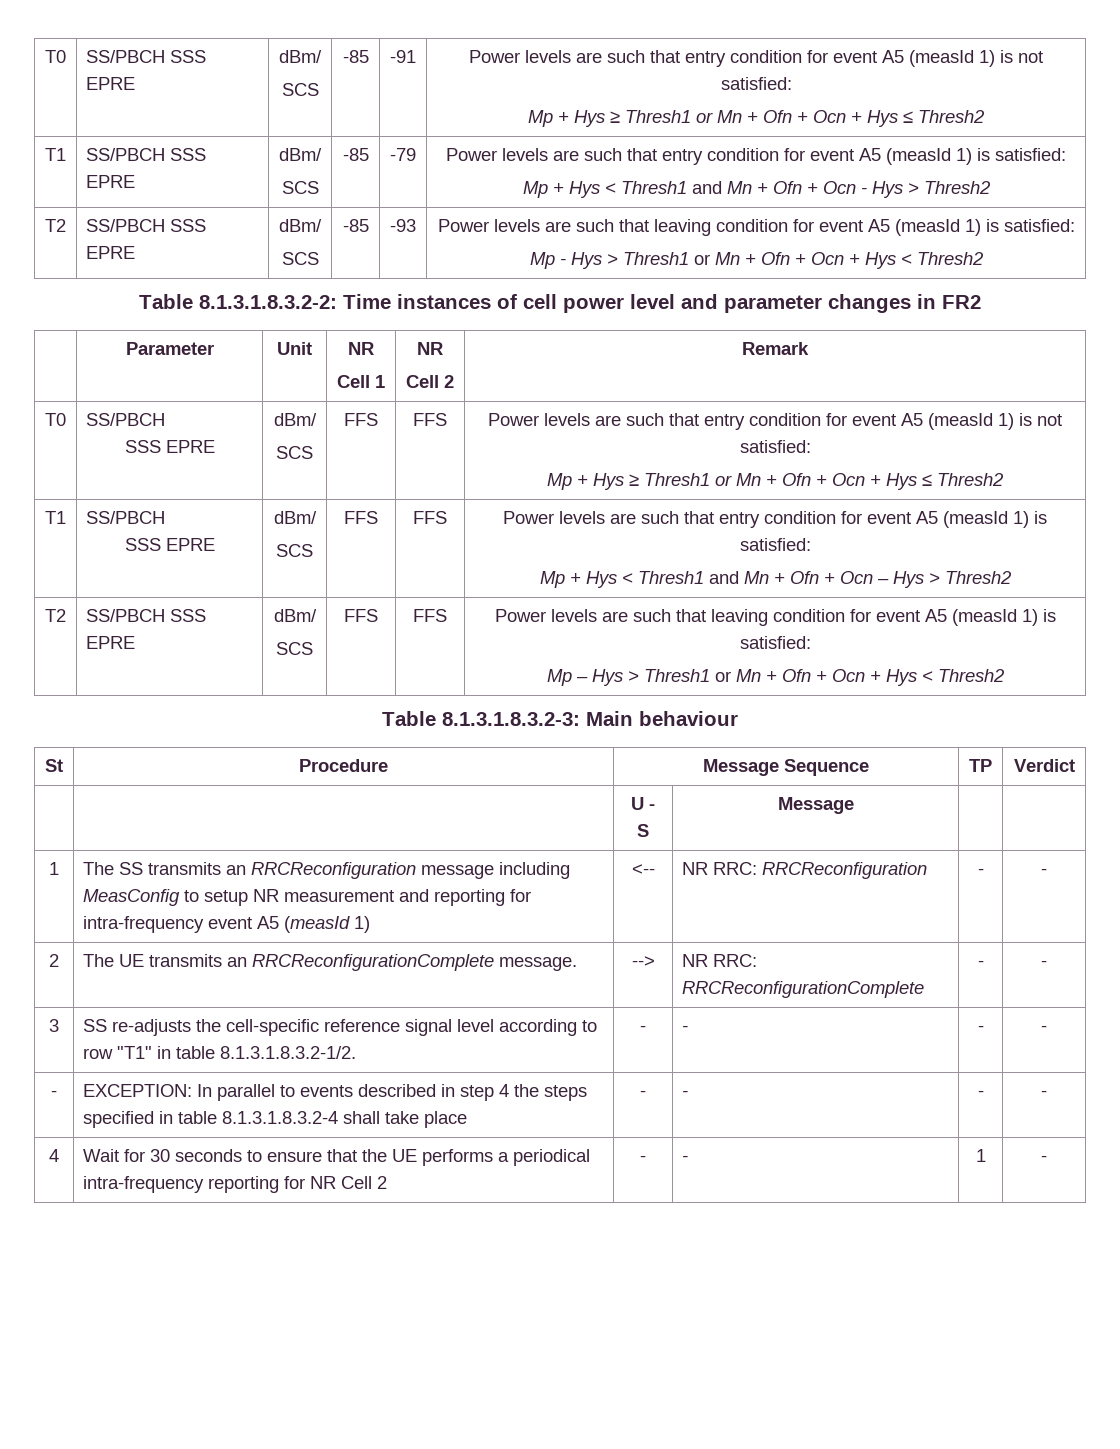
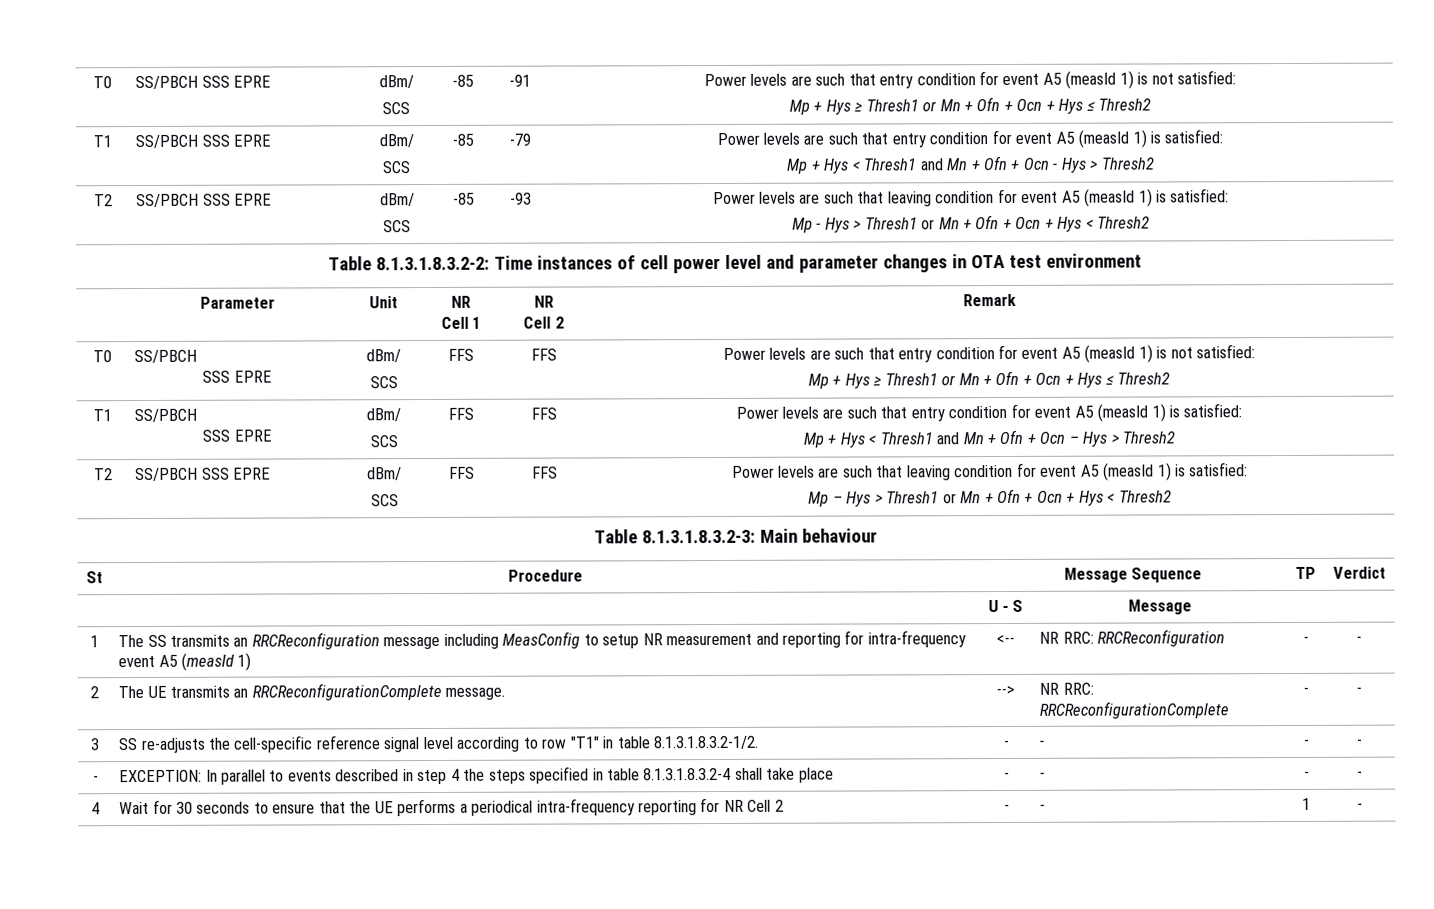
[942,295,981,309] FR2 -> [970,253,1142,269] OTA test environment

